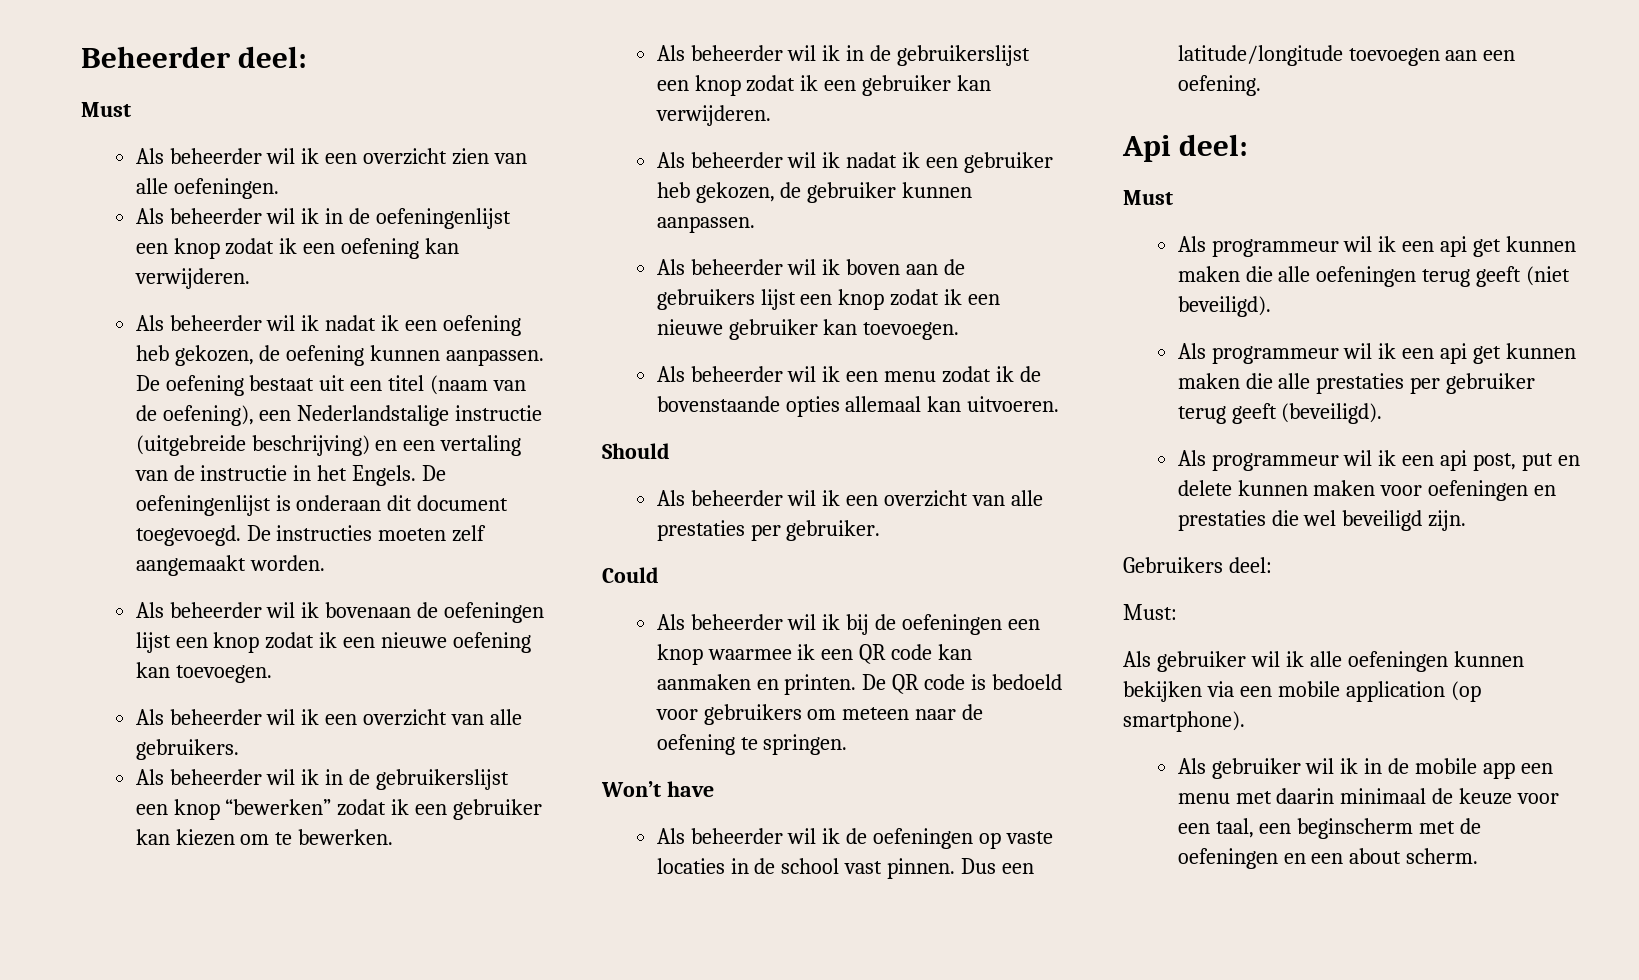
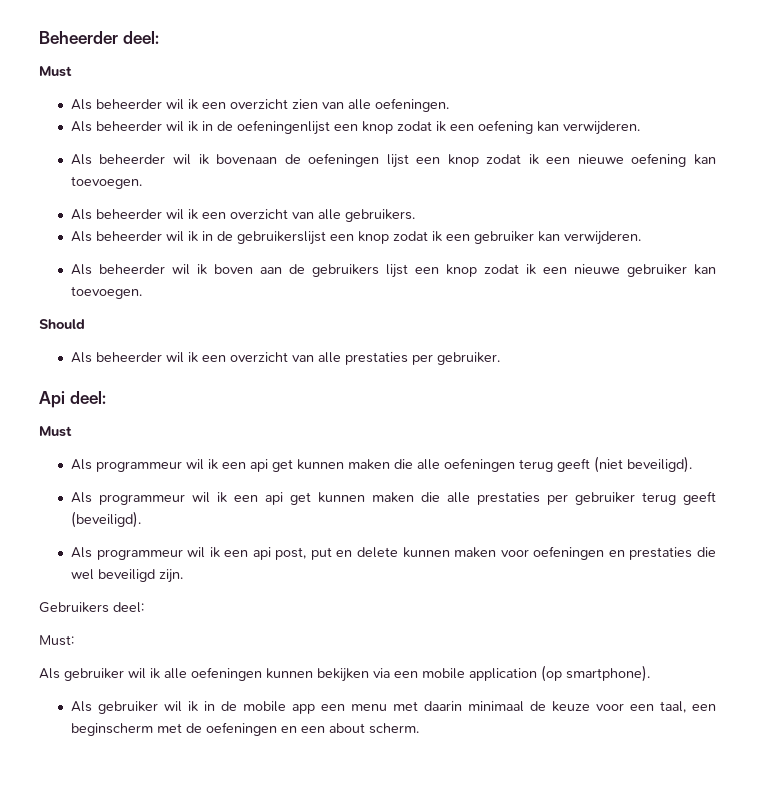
[135,315,522,336] [135,345,545,366] [135,375,527,396] [135,405,543,426] [135,435,522,456] [134,465,447,486] [135,495,509,516] [135,525,487,546] [135,555,325,576] // Als beheerder wil ik nadat ik een oefening heb gekozen, de oefening kunnen aanpassen. De oefening bestaat uit een titel (naam van de oefening), een Nederlandstalige instructie (uitgebreide beschrijving) en een vertaling van de instructie in het Engels. De oefeningenlijst is onderaan dit document toegevoegd. De instructies moeten zelf aangemaakt worden. -> (640, 128) none
[135,769,510,790] [135,799,543,820] [135,829,394,846] // Als beheerder wil ik in de gebruikerslijst een knop “bewerken” zodat ik een gebruiker kan kiezen om te bewerken. -> (415, 215) none
[656,152,1054,173] [656,182,973,203] [656,216,755,233] // Als beheerder wil ik nadat ik een gebruiker heb gekozen, de gebruiker kunnen aanpassen. -> (641, 238) none
[656,366,1042,383] [656,396,1060,417] // Als beheerder wil ik een menu zodat ik de bovenstaande opties allemaal kan uitvoeren. -> (142, 292) none
[602,567,659,583] [656,614,1041,635] [656,644,973,665] [656,674,1063,695] [655,704,984,725] [656,734,848,755] [601,781,714,797] [656,828,1054,849] [656,858,1035,879] [1177,45,1516,66] [1177,75,1261,96] // Could // Als beheerder wil ik bij de oefeningen een knop waarmee ik een QR code kan aanmaken en printen. De QR code is bedoeld voor gebruikers om meteen naar de oefening te springen. // Won’t have // Als beheerder wil ik de oefeningen op vaste locaties in de school vast pinnen. Dus een latitude/longitude toevoegen aan een oefening. -> (500, 358) none

